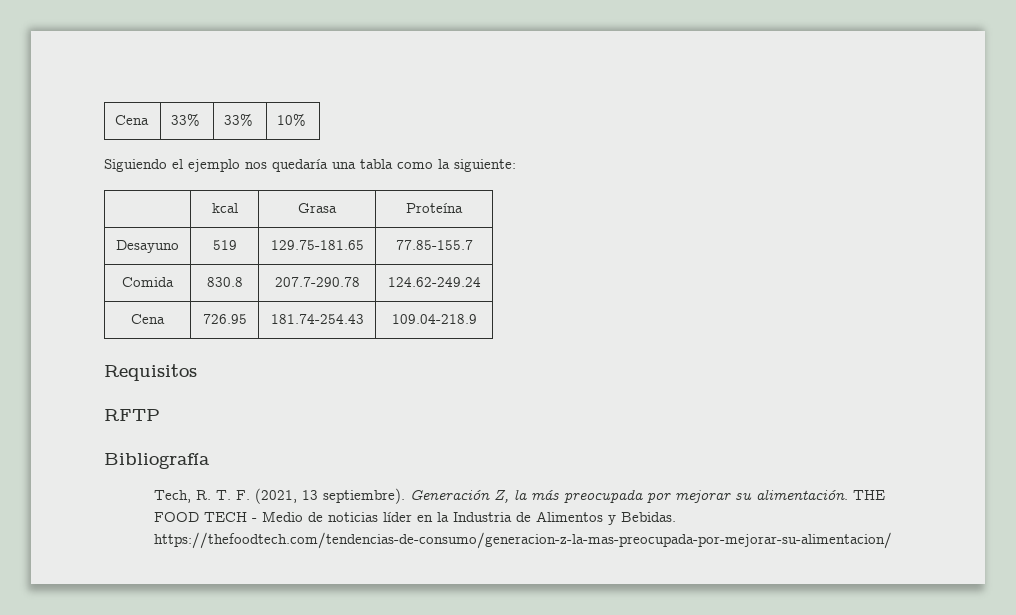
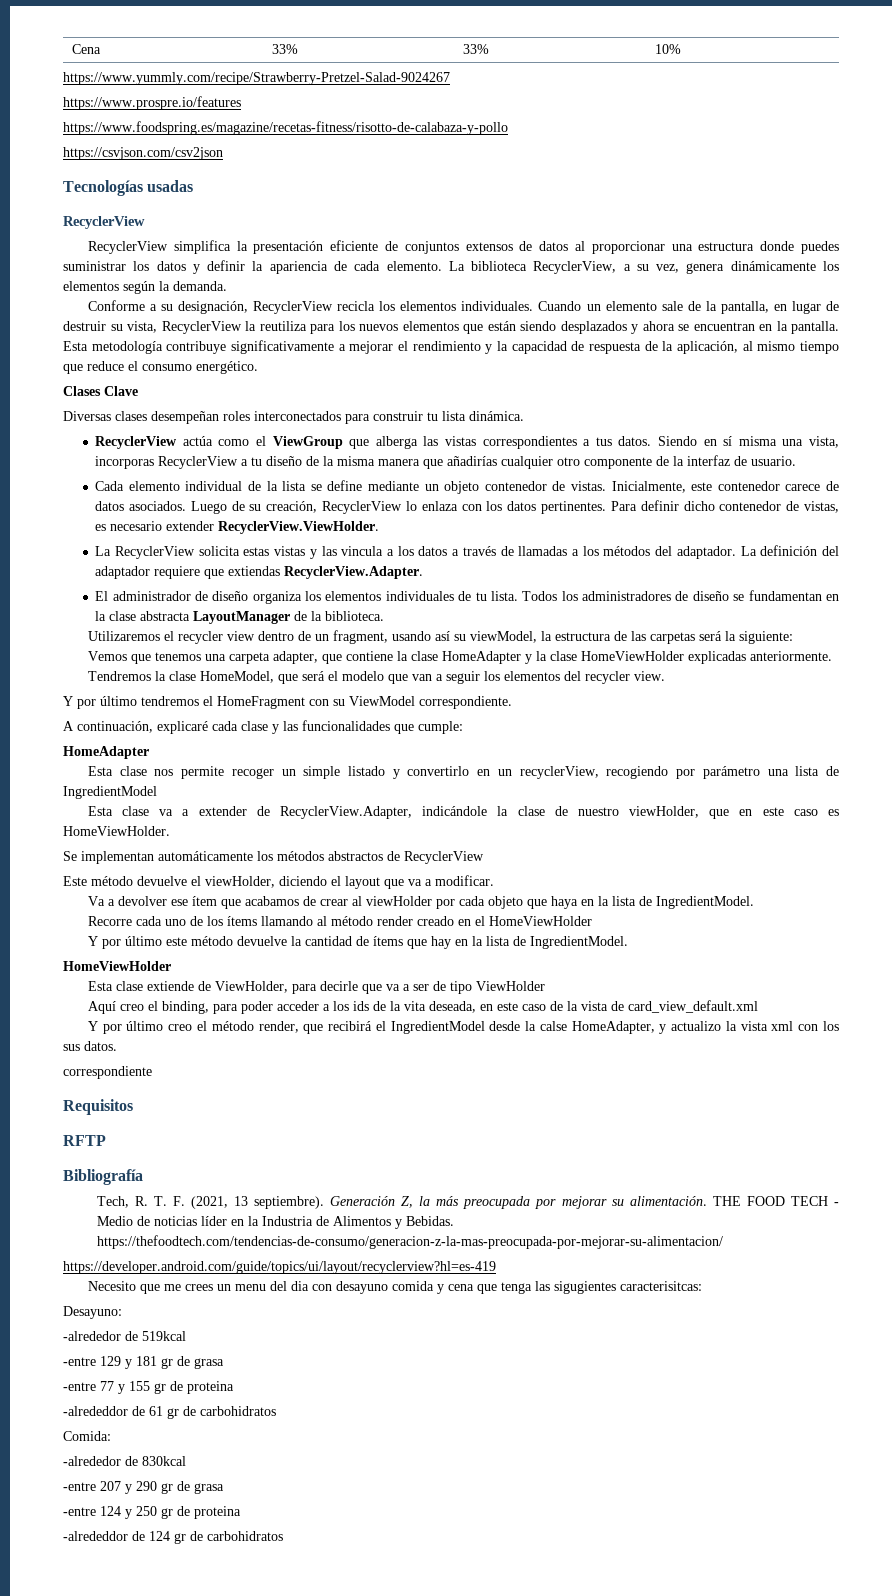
[104,159,516,172] [211,203,238,213] [298,203,337,213] [406,203,463,213] [116,240,179,253] [212,240,237,250] [270,240,364,250] [395,240,473,250] [122,277,174,287] [206,277,243,287] [274,277,360,287] [387,277,481,287] [131,314,165,324] [202,314,247,324] [270,314,364,324] [391,314,477,324] Siguiendo el ejemplo nos quedaría una tabla como la siguiente: // | kcal | Grasa | Proteína // Desayuno | 519 | 129.75-181.65 | 77.85-155.7 // Comida | 830.8 | 207.7-290.78 | 124.62-249.24 // Cena | 726.95 | 181.74-254.43 | 109.04-218.9 -> [63,72,450,85] [63,96,241,110] [63,121,508,135] [63,147,223,160] [63,180,194,196] [63,216,145,229] [87,240,839,254] [63,260,840,274] [63,281,227,294] [87,300,840,314] [63,321,839,334] [63,340,839,354] [63,361,258,374] [63,386,138,396] [63,411,524,424] [95,436,839,449] [95,455,797,469] [95,480,839,494] [95,500,839,514] [95,521,380,534] [95,545,840,559] [95,566,424,579] [95,590,839,604] [95,611,385,624] [87,630,793,644] [87,651,832,664] [87,671,665,684] [63,696,512,709] [63,720,463,734] [63,746,149,759] [87,766,839,779] [63,786,157,799] [87,806,839,819] [63,826,170,836] [63,851,484,864] [63,875,494,889] [87,896,754,909] [87,916,592,926] [87,936,628,949] [63,961,171,971] [87,981,545,994] [87,1000,758,1014] [87,1021,840,1034] [63,1041,117,1051] [63,1066,152,1079] https://www.yummly.com/recipe/Strawberry-Pretzel-Salad-9024267 // https://www.prospre.io/features // https://www.foodspring.es/magazine/recetas-fitness/risotto-de-calabaza-y-pollo // https://csvjson.com/csv2json // Tecnologías usadas // RecyclerView // RecyclerView simplifica la presentación eficiente de conjuntos extensos de datos al proporcionar una estructura donde puedes suministrar los datos y definir la apariencia de cada elemento. La biblioteca RecyclerView, a su vez, genera dinámicamente los elementos según la demanda. // Conforme a su designación, RecyclerView recicla los elementos individuales. Cuando un elemento sale de la pantalla, en lugar de destruir su vista, RecyclerView la reutiliza para los nuevos elementos que están siendo desplazados y ahora se encuentran en la pantalla. Esta metodología contribuye significativamente a mejorar el rendimiento y la capacidad de respuesta de la aplicación, al mismo tiempo que reduce el consumo energético. // Clases Clave // Diversas clases desempeñan roles interconectados para construir tu lista dinámica. // RecyclerView actúa como el ViewGroup que alberga las vistas correspondientes a tus datos. Siendo en sí misma una vista, incorporas RecyclerView a tu diseño de la misma manera que añadirías cualquier otro componente de la interfaz de usuario. // Cada elemento individual de la lista se define mediante un objeto contenedor de vistas. Inicialmente, este contenedor carece de datos asociados. Luego de su creación, RecyclerView lo enlaza con los datos pertinentes. Para definir dicho contenedor de vistas, es necesario extender RecyclerView.ViewHolder. // La RecyclerView solicita estas vistas y las vincula a los datos a través de llamadas a los métodos del adaptador. La definición del adaptador requiere que extiendas RecyclerView.Adapter. // El administrador de diseño organiza los elementos individuales de tu lista. Todos los administradores de diseño se fundamentan en la clase abstracta LayoutManager de la biblioteca. // Utilizaremos el recycler view dentro de un fragment, usando así su viewModel, la estructura de las carpetas será la siguiente: // Vemos que tenemos una carpeta adapter, que contiene la clase HomeAdapter y la clase HomeViewHolder explicadas anteriormente. // Tendremos la clase HomeModel, que será el modelo que van a seguir los elementos del recycler view. // Y por último tendremos el HomeFragment con su ViewModel correspondiente. // A continuación, explicaré cada clase y las funcionalidades que cumple: // HomeAdapter // Esta clase nos permite recoger un simple listado y convertirlo en un recyclerView, recogiendo por parámetro una lista de IngredientModel // Esta clase va a extender de RecyclerView.Adapter, indicándole la clase de nuestro viewHolder, que en este caso es HomeViewHolder. // Se implementan automáticamente los métodos abstractos de RecyclerView // Este método devuelve el viewHolder, diciendo el layout que va a modificar. // Va a devolver ese ítem que acabamos de crear al viewHolder por cada objeto que haya en la lista de IngredientModel. // Recorre cada uno de los ítems llamando al método render creado en el HomeViewHolder // Y por último este método devuelve la cantidad de ítems que hay en la lista de IngredientModel. // HomeViewHolder // Esta clase extiende de ViewHolder, para decirle que va a ser de tipo ViewHolder // Aquí creo el binding, para poder acceder a los ids de la vita deseada, en este caso de la vista de card_view_default.xml // Y por último creo el método render, que recibirá el IngredientModel desde la calse HomeAdapter, y actualizo la vista xml con los sus datos. // correspondiente
(892, 540) none -> [63,1261,496,1274] [87,1281,702,1294] [63,1306,122,1319] [63,1331,186,1341] [63,1356,224,1369] [63,1381,234,1394] [63,1406,276,1419] [63,1431,111,1441] [63,1456,186,1466] [63,1481,224,1494] [63,1506,241,1519] [63,1531,283,1544] // https://developer.android.com/guide/topics/ui/layout/recyclerview?hl=es-419 // Necesito que me crees un menu del dia con desayuno comida y cena que tenga las sigugientes caracterisitcas: // Desayuno: // -alrededor de 519kcal // -entre 129 y 181 gr de grasa // -entre 77 y 155 gr de proteina // -alrededdor de 61 gr de carbohidratos // Comida: // -alrededor de 830kcal // -entre 207 y 290 gr de grasa // -entre 124 y 250 gr de proteina // -alrededdor de 124 gr de carbohidratos

